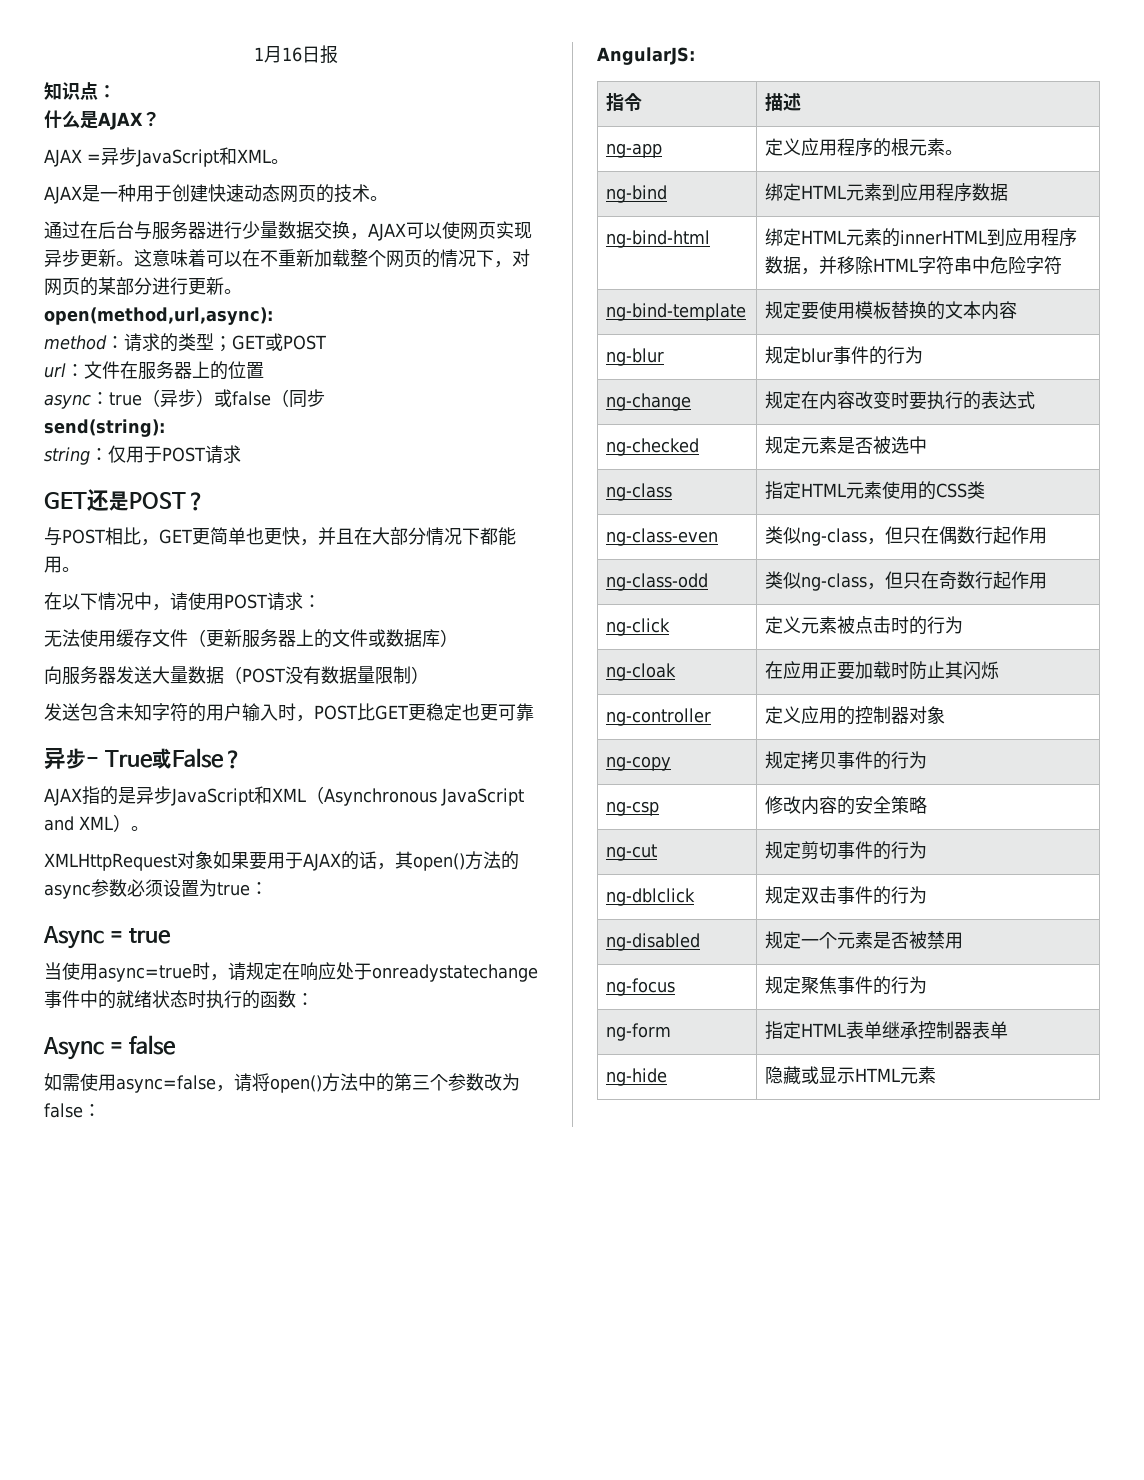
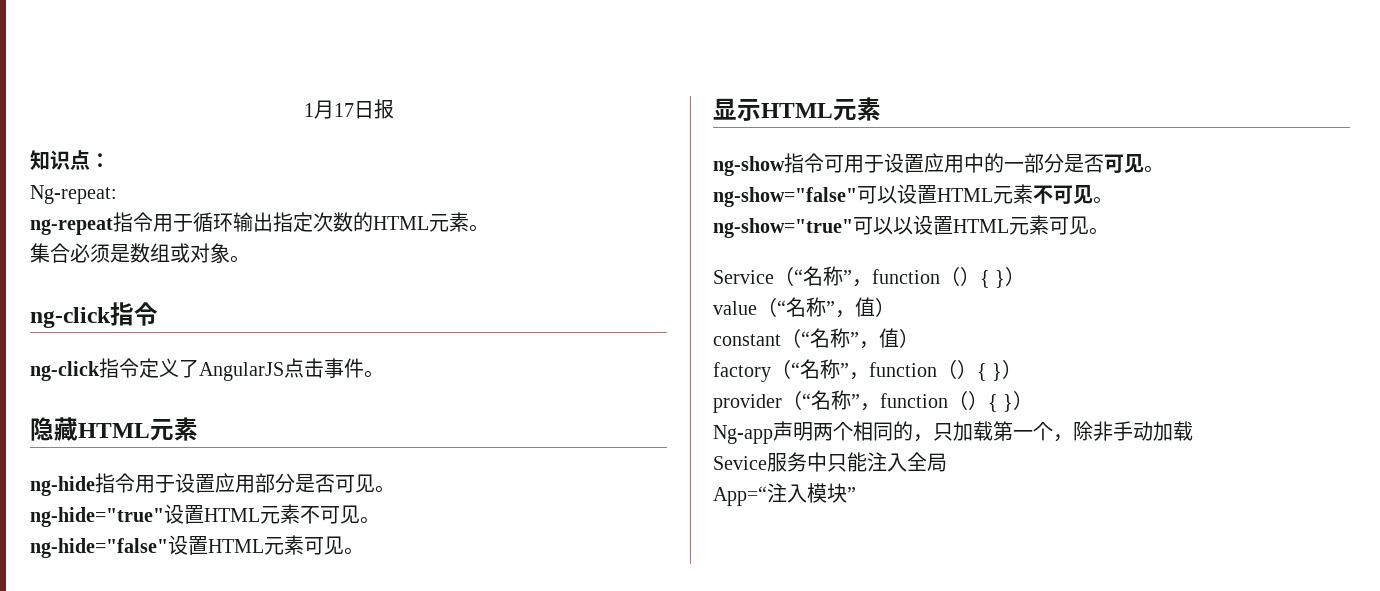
[281,47,302,62] 16 -> [333,103,354,117] 17
[44,110,160,130] [44,147,289,167] [44,184,388,204] [44,221,532,241] [44,249,530,268] [44,277,242,296] [44,307,273,325] [44,333,326,352] [44,361,264,380] [44,389,325,409] [44,419,165,437] [44,445,241,465] [44,489,206,511] [44,527,516,546] [44,556,80,573] [44,592,321,611] [44,629,458,648] [44,666,429,685] [44,703,534,722] [44,748,243,770] [44,786,524,806] [44,814,149,832] [44,851,519,871] [44,879,268,899] [43,926,171,949] [44,962,538,982] [44,990,314,1009] [43,1035,176,1060] [44,1073,520,1093] [44,1103,101,1118] [597,47,695,65] [606,92,643,112] [765,93,802,111] [606,143,663,158] [765,138,964,157] [606,185,668,203] [765,183,1009,202] [606,230,711,248] [765,228,1078,247] [765,256,1063,275] [606,303,747,321] [765,301,1018,320] [606,348,665,366] [765,346,924,365] [606,393,692,411] [765,391,1036,410] [606,438,700,456] [765,436,928,454] [606,483,673,501] [765,481,986,500] [606,528,719,546] [765,526,1048,546] [606,573,709,591] [765,571,1048,591] [606,618,671,636] [765,616,964,635] [606,663,677,681] [765,661,1000,680] [606,708,712,726] [765,706,946,725] [606,756,672,771] [765,751,928,770] [606,801,660,816] [765,796,928,815] [606,844,658,861] [765,841,928,860] [606,888,696,906] [765,886,928,905] [606,933,701,951] [765,931,964,949] [606,978,676,996] [765,976,928,995] [606,1023,672,1041] [765,1021,1009,1040] [606,1068,668,1086] [765,1066,937,1085] 什么是AJAX？ // AJAX =异步JavaScript和XML。 // AJAX是一种用于创建快速动态网页的技术。 // 通过在后台与服务器进行少量数据交换，AJAX可以使网页实现异步更新。这意味着可以在不重新加载整个网页的情况下，对网页的某部分进行更新。 // open(method,url,async): // method：请求的类型；GET或POST // url：文件在服务器上的位置 // async：true（异步）或false（同步 // send(string): // string：仅用于POST请求 // GET还是POST？ // 与POST相比，GET更简单也更快，并且在大部分情况下都能用。 // 在以下情况中，请使用POST请求： // 无法使用缓存文件（更新服务器上的文件或数据库） // 向服务器发送大量数据（POST没有数据量限制） // 发送包含未知字符的用户输入时，POST比GET更稳定也更可靠 // 异步- True或False？ // AJAX指的是异步JavaScript和XML（Asynchronous JavaScript and XML）。 // XMLHttpRequest对象如果要用于AJAX的话，其open()方法的async参数必须设置为true： // Async = true // 当使用async=true时，请规定在响应处于onreadystatechange事件中的就绪状态时执行的函数： // Async = false // 如需使用async=false，请将open()方法中的第三个参数改为false： // AngularJS: // 指令 | 描述 // ng-app | 定义应用程序的根元素。 // ng-bind | 绑定HTML元素到应用程序数据 // ng-bind-html | 绑定HTML元素的innerHTML到应用程序数据，并移除HTML字符串中危险字符 // ng-bind-template | 规定要使用模板替换的文本内容 // ng-blur | 规定blur事件的行为 // ng-change | 规定在内容改变时要执行的表达式 // ng-checked | 规定元素是否被选中 // ng-class | 指定HTML元素使用的CSS类 // ng-class-even | 类似ng-class，但只在偶数行起作用 // ng-class-odd | 类似ng-class，但只在奇数行起作用 // ng-click | 定义元素被点击时的行为 // ng-cloak | 在应用正要加载时防止其闪烁 // ng-controller | 定义应用的控制器对象 // ng-copy | 规定拷贝事件的行为 // ng-csp | 修改内容的安全策略 // ng-cut | 规定剪切事件的行为 // ng-dblclick | 规定双击事件的行为 // ng-disabled | 规定一个元素是否被禁用 // ng-focus | 规定聚焦事件的行为 // ng-form | 指定HTML表单继承控制器表单 // ng-hide | 隐藏或显示HTML元素 -> [30,185,117,204] [30,212,489,235] [30,243,250,263] [30,302,158,328] [30,358,384,381] [30,417,198,441] [30,473,395,496] [30,504,380,527] [30,535,364,558] [713,97,881,121] [713,153,1164,176] [713,184,1113,207] [713,215,1109,238] [713,266,1026,288] [713,297,895,318] [713,328,919,349] [713,359,1023,382] [713,390,1034,413] [713,421,1193,444] [713,452,947,472] [713,483,856,506] Ng-repeat: // ng-repeat指令用于循环输出指定次数的HTML元素。 // 集合必须是数组或对象。 // ng-click指令 // ng-click指令定义了AngularJS点击事件。 // 隐藏HTML元素 // ng-hide指令用于设置应用部分是否可见。 // ng-hide="true"设置HTML元素不可见。 // ng-hide="false"设置HTML元素可见。 // 显示HTML元素 // ng-show指令可用于设置应用中的一部分是否可见。 // ng-show="false"可以设置HTML元素不可见。 // ng-show="true"可以以设置HTML元素可见。 // Service（“名称”，function（）{ }） // value（“名称”，值） // constant（“名称”，值） // factory（“名称”，function（）{ }） // provider（“名称”，function（）{ }） // Ng-app声明两个相同的，只加载第一个，除非手动加载 // Sevice服务中只能注入全局 // App=“注入模块”

